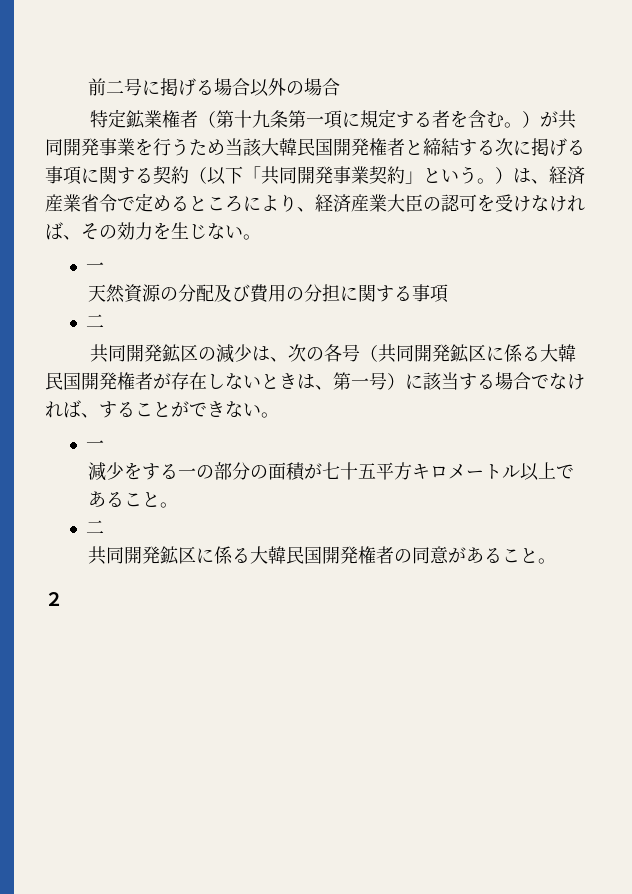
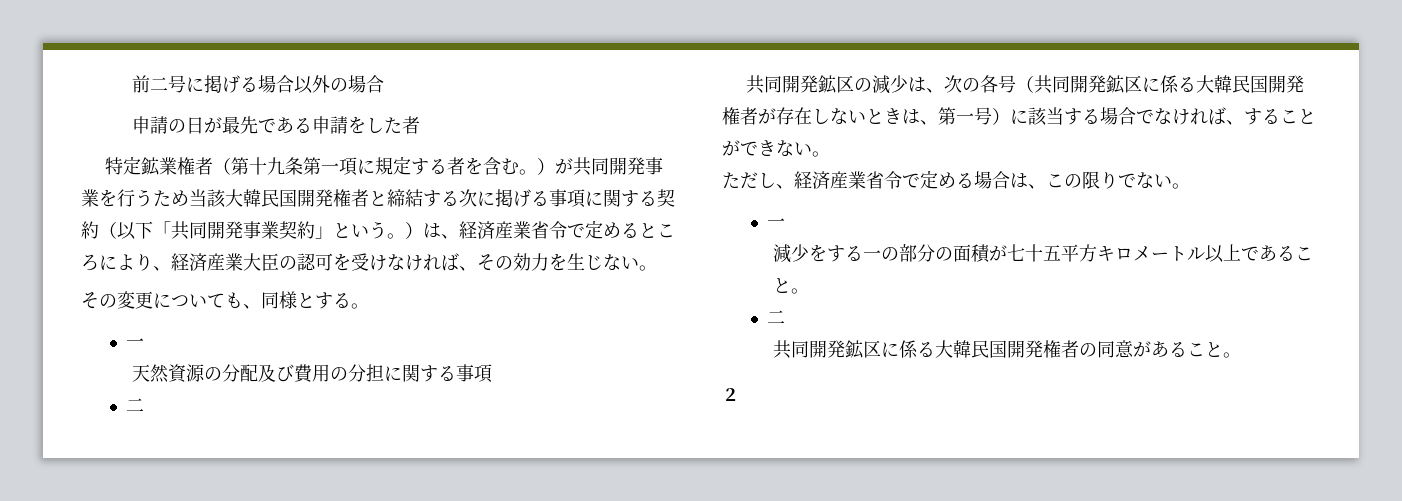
(341, 87) none -> [131,116,420,134] // 申請の日が最先である申請をした者
(261, 237) none -> [81,291,369,309] // その変更についても、同様とする。
(279, 415) none -> [722,170,1190,189] // ただし、経済産業省令で定める場合は、この限りでない。

